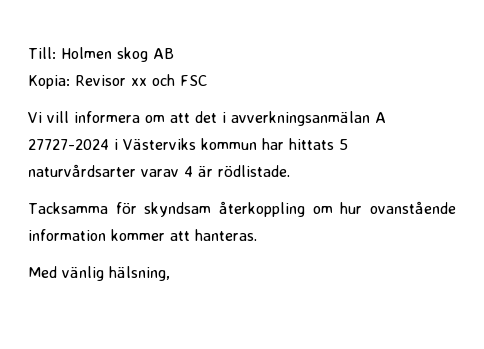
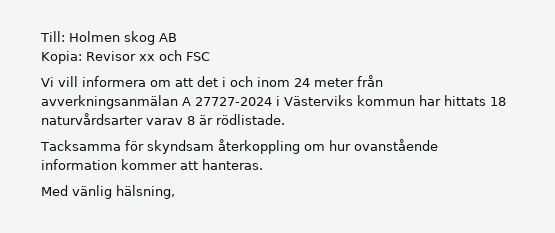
(226, 117) none -> [230,75,383,87] och inom 24 meter från
[339,139,348,150] 5 -> [490,97,506,106] 18
[184,166,193,177] 4 -> [187,116,195,125] 8

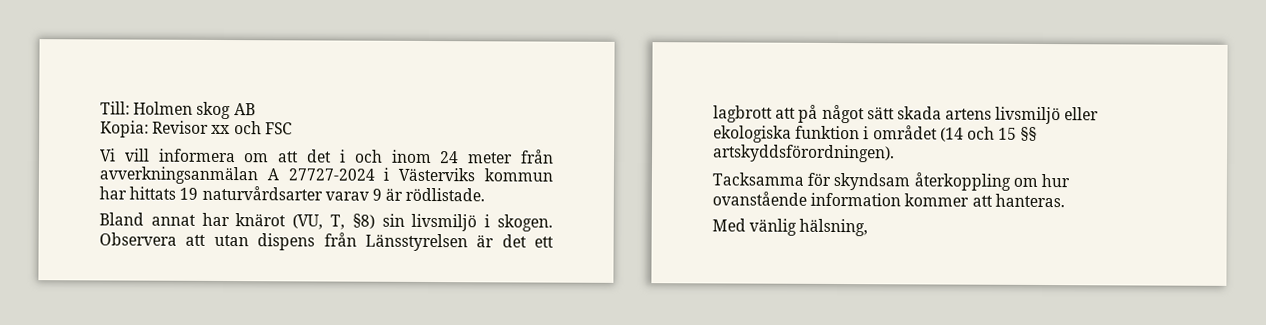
[490,97,506,106] 18 -> [179,187,199,200] 19
[187,116,195,125] 8 -> [371,188,382,201] 9
(285, 119) none -> [99,212,554,232] [99,232,554,252] [713,104,1100,125] [713,125,1038,143] [713,144,895,163] // Bland annat har knärot (VU, T, §8) sin livsmiljö i skogen. Observera att utan dispens från Länsstyrelsen är det ett lagbrott att på något sätt skada artens livsmiljö eller ekologiska funktion i området (14 och 15 §§ artskyddsförordningen).

